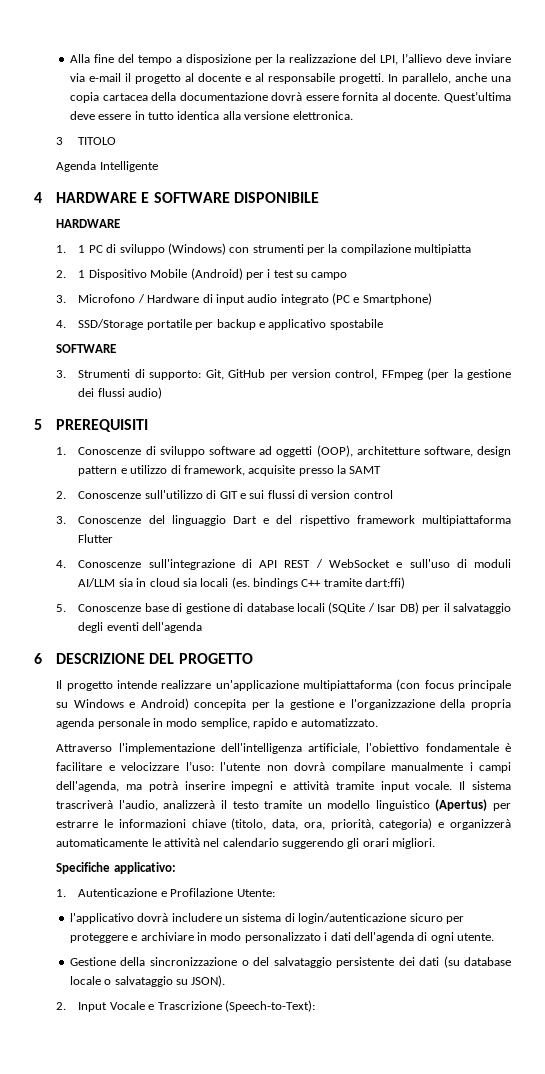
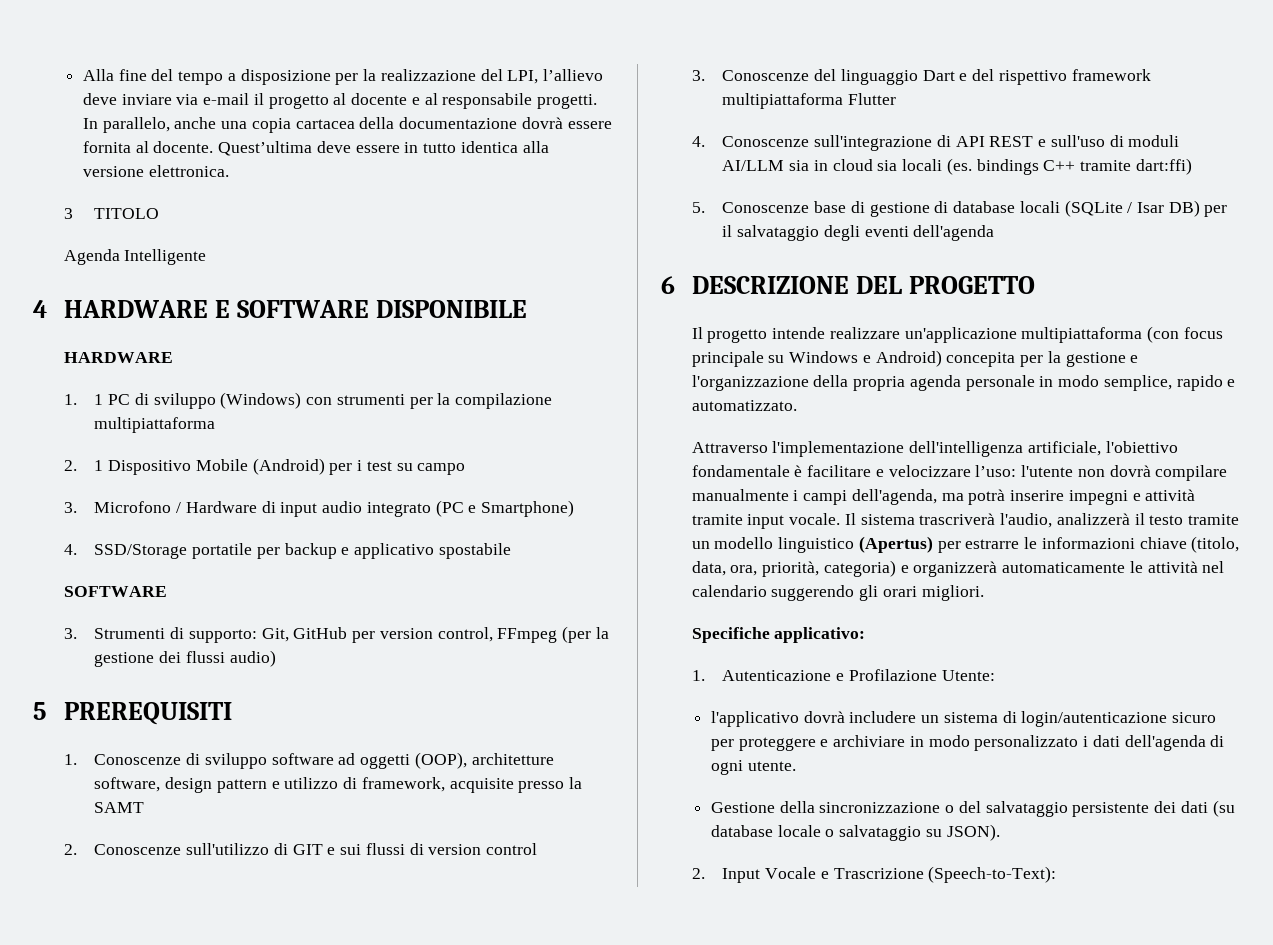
[414,244,472,255] multipiatta -> [94,417,216,433] multipiattaforma
[315,559,390,568] / WebSocket -> (1034, 141) none

